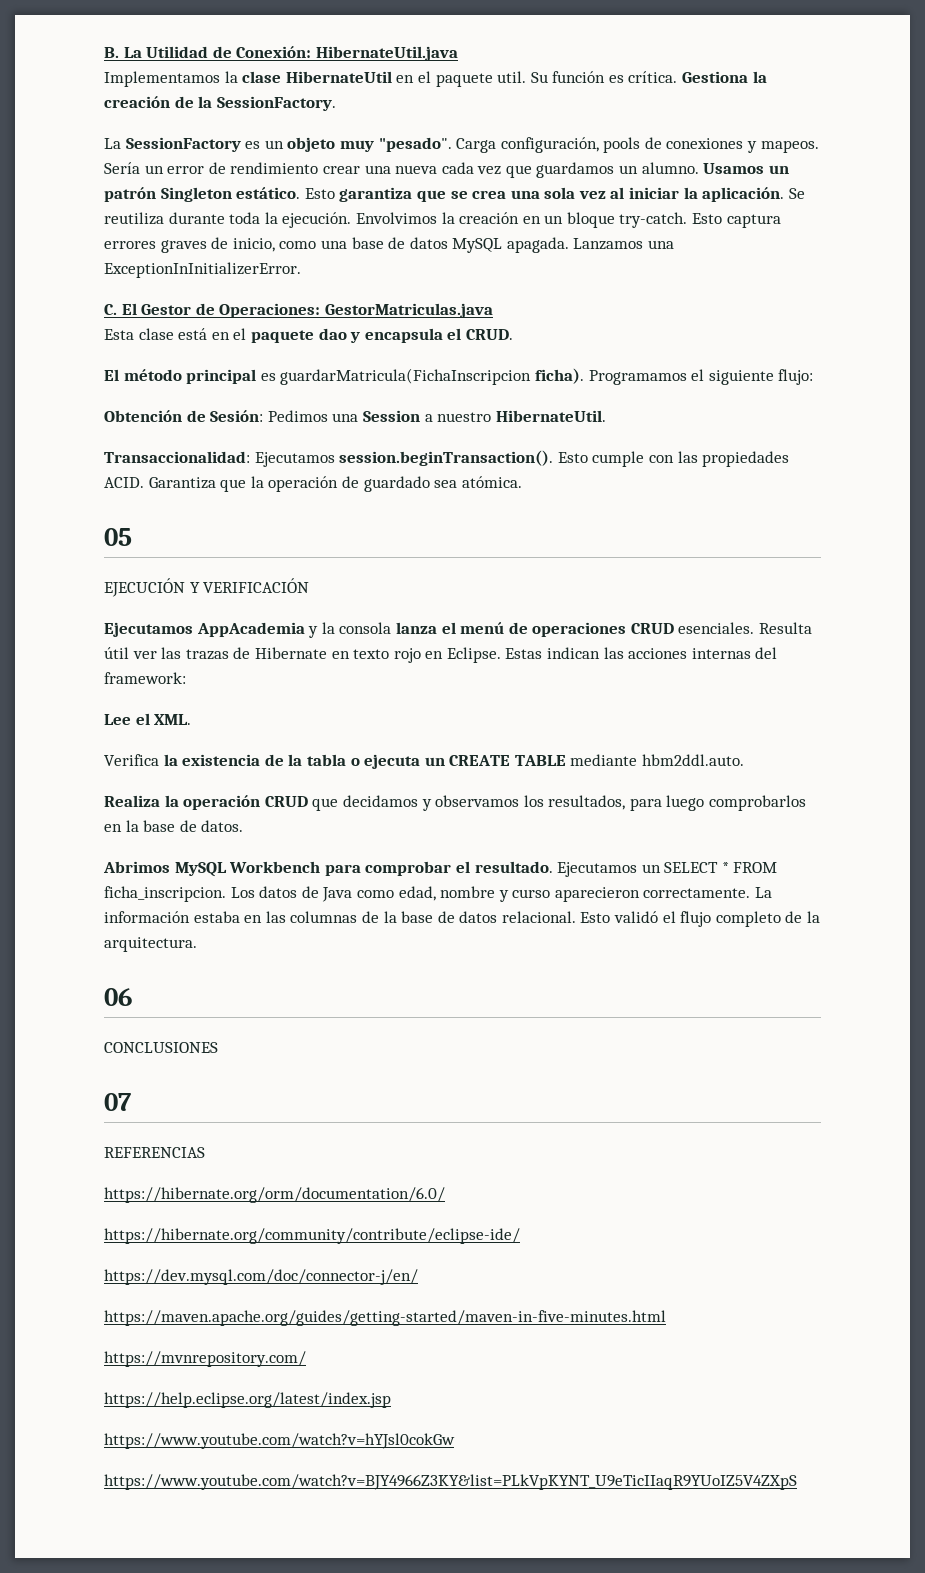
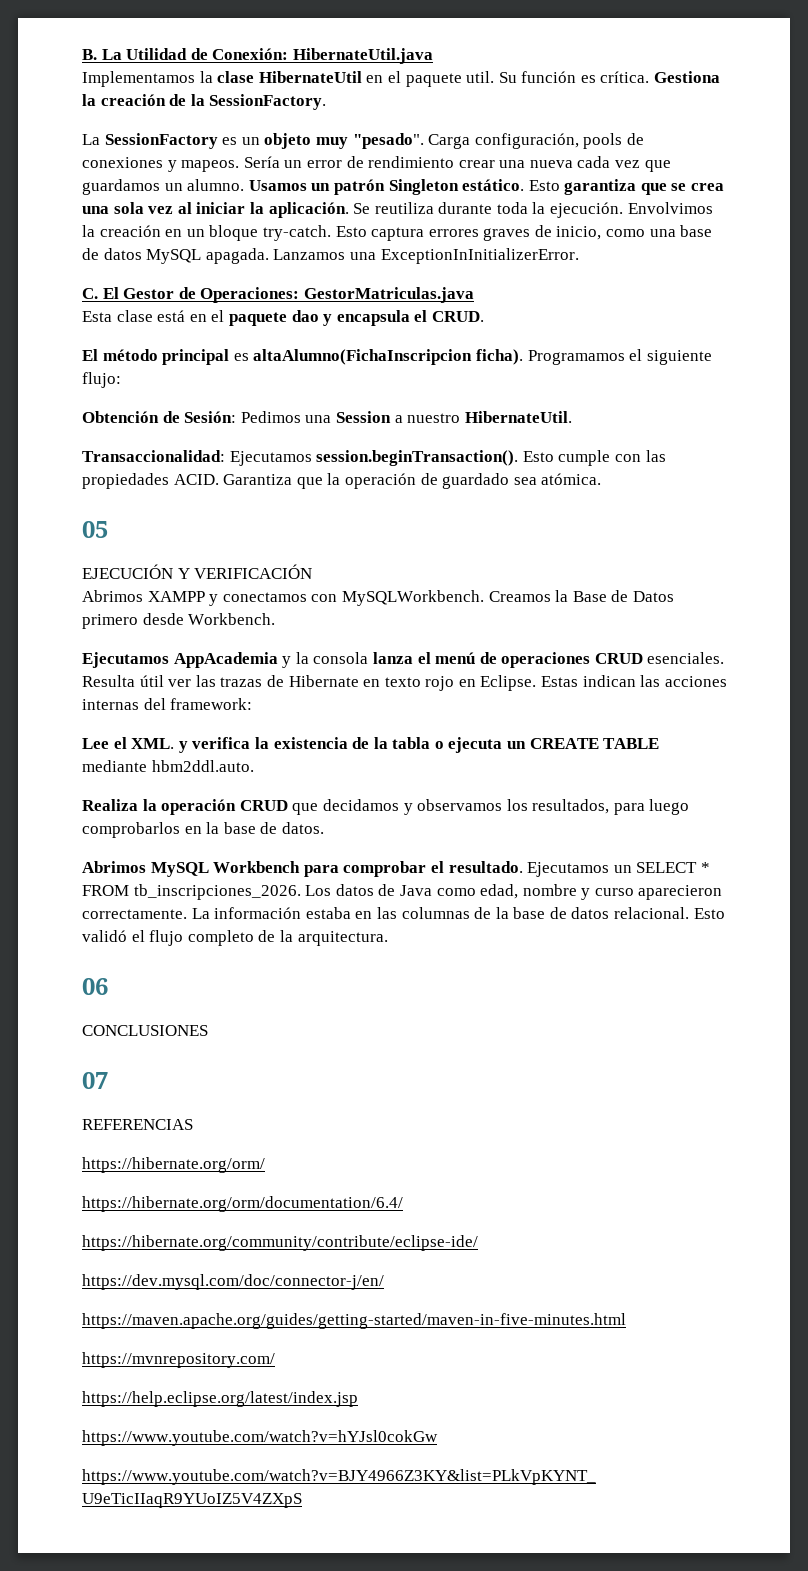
[280,368,532,385] guardarMatricula(FichaInscripcion -> [253,349,473,365] altaAlumno(FichaInscripcion
(310, 585) none -> [82,590,674,606] [82,613,276,629] // Abrimos XAMPP y conectamos con MySQLWorkbench. Creamos la Base de Datos primero desde Workbench.
[104,754,159,766] // Verifica -> [178,737,251,753] y verifica
[104,886,226,902] ficha_inscripcion. -> [133,884,301,900] tb_inscripciones_2026.
[104,1187,445,1203] https://hibernate.org/orm/documentation/6.0/ -> [82,1157,265,1173] [82,1196,403,1212] https://hibernate.org/orm/ // https://hibernate.org/orm/documentation/6.4/

